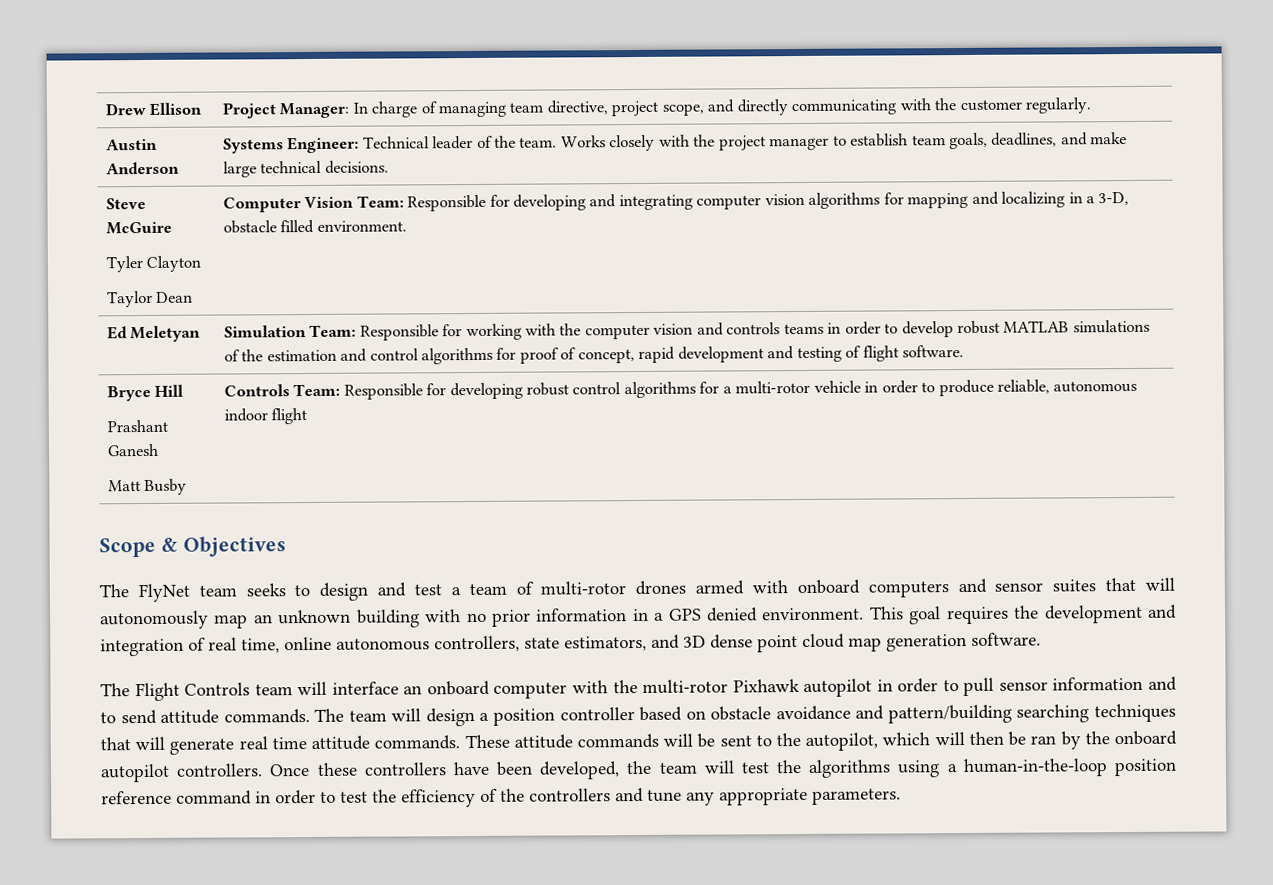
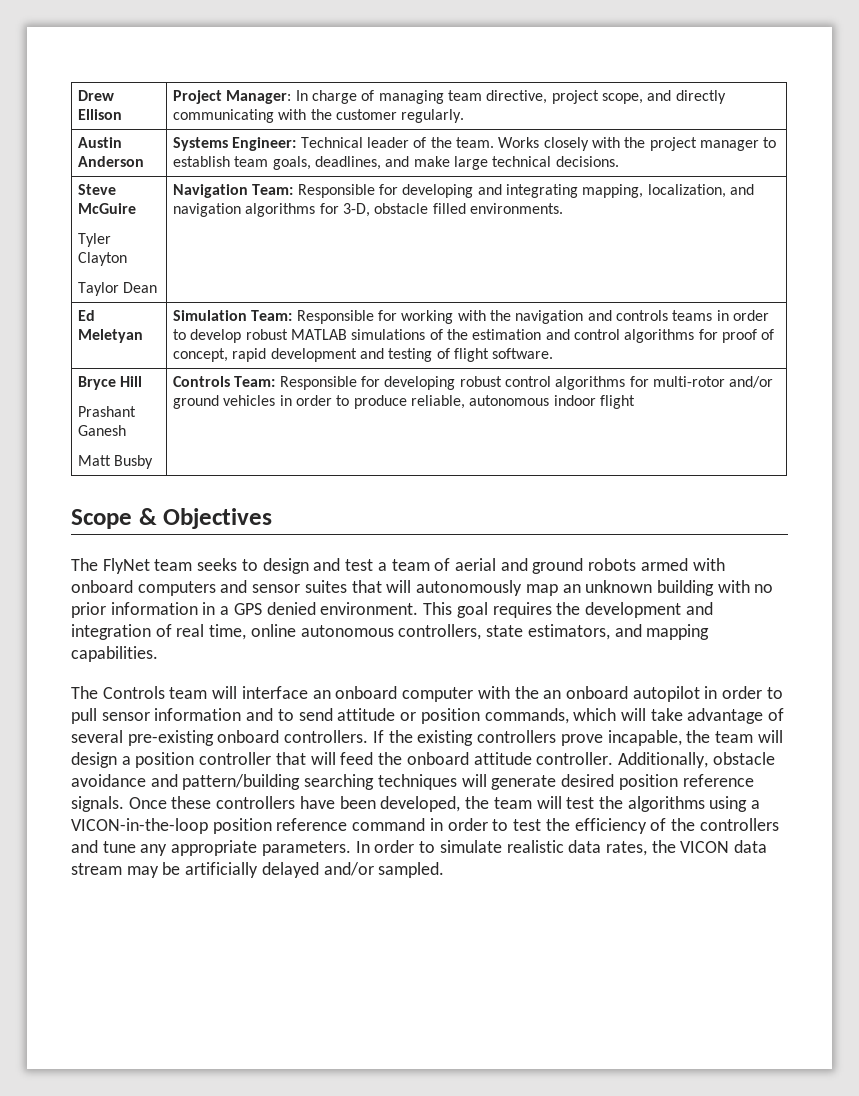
[222,196,355,213] Computer Vision -> [173,184,249,198] Navigation
[696,191,1095,210] computer vision algorithms for mapping and localizing in a -> [582,184,754,198] [173,203,339,217] mapping, localization, and navigation algorithms for
[316,220,407,232] environment. -> [470,203,564,214] environments.
[584,323,694,340] computer vision -> [515,310,584,324] navigation
[722,380,861,395] a multi-rotor vehicle -> [652,376,774,388] [173,395,276,409] multi-rotor and/or ground vehicles
[540,580,687,596] multi-rotor drones -> [454,558,637,574] aerial and ground robots
[683,632,1041,653] [100,682,180,702] 3D dense point cloud map generation software. // The Flight -> [646,624,710,640] [71,646,158,662] [71,686,98,699] mapping capabilities. // The
[642,679,800,694] multi-rotor Pixhawk -> [543,686,628,699] an onboard
[223,708,345,724] commands. The -> [400,708,785,724] [71,730,711,746] or position commands, which will take advantage of several pre-existing onboard controllers. If the existing controllers prove incapable, the
[639,706,706,721] based on -> [275,752,708,768] that will feed the onboard attitude controller. Additionally,
[100,737,131,751] that -> (457, 782) none
[238,730,1178,751] [100,763,264,783] real time attitude commands. These attitude commands will be sent to the autopilot, which will then be ran by the onboard autopilot controllers. -> [561,774,754,790] [71,796,124,812] desired position reference signals.
[962,758,1108,778] human-in-the-loop -> [71,818,208,834] VICON-in-the-loop
(901, 796) none -> [355,840,768,856] [71,862,445,878] In order to simulate realistic data rates, the VICON data stream may be artificially delayed and/or sampled.

